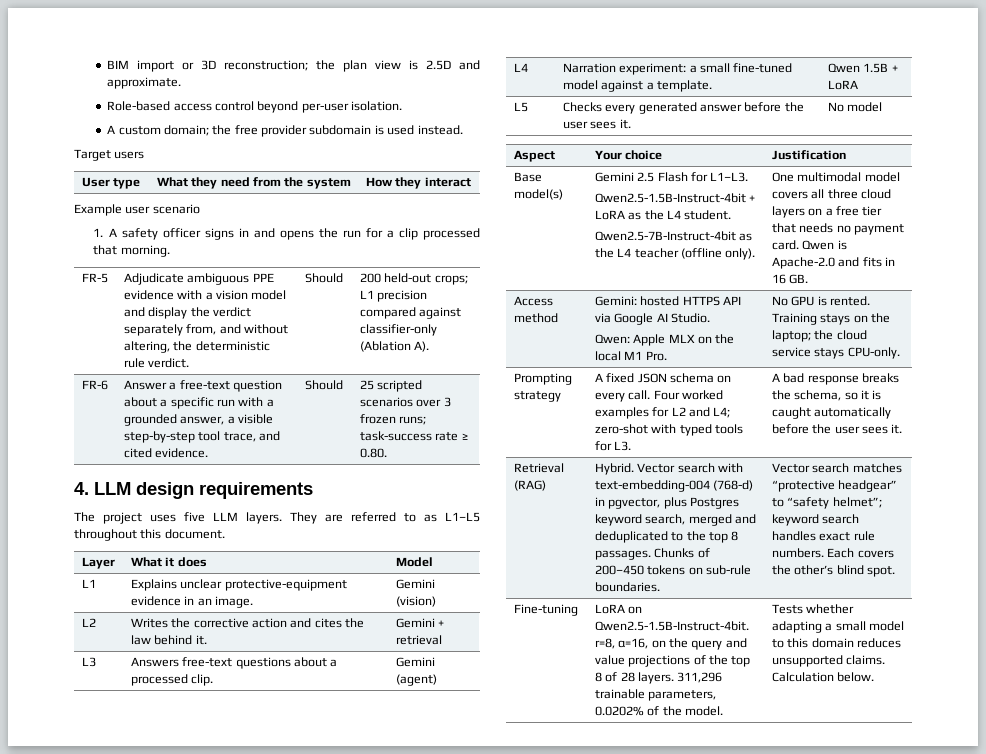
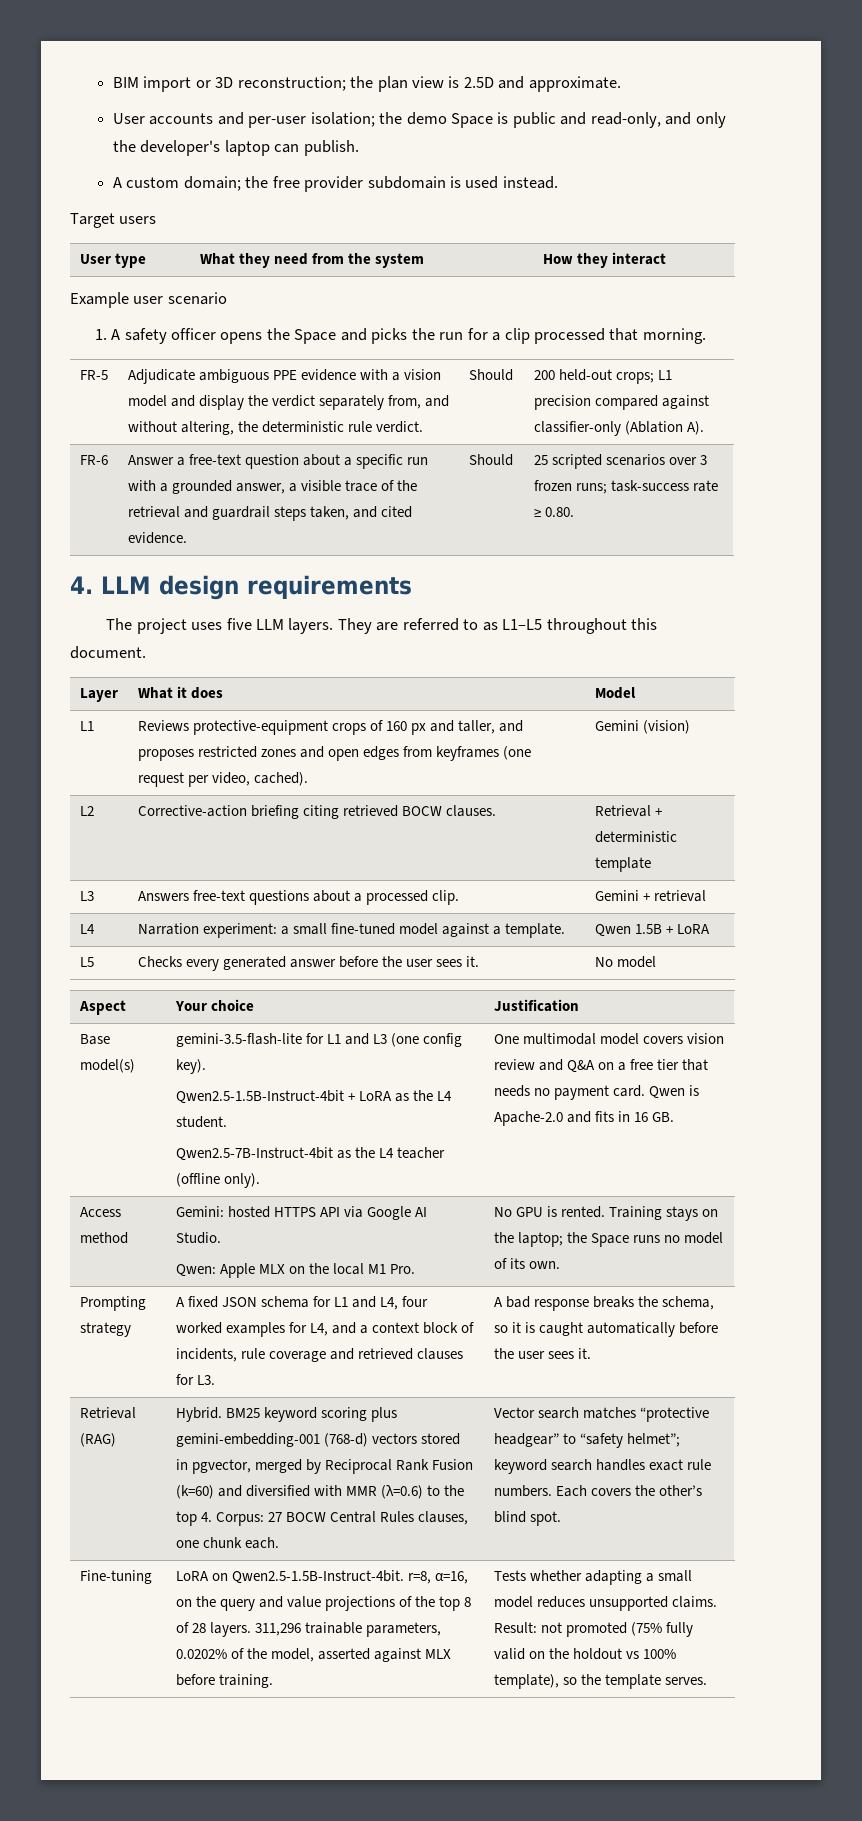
[107,101,403,113] Role-based access control beyond per-user isolation. -> [112,112,726,128] [112,140,359,156] User accounts and per-user isolation; the demo Space is public and read-only, and only the developer's laptop can publish.
[204,228,314,240] signs in and opens -> [220,328,408,344] opens the Space and picks
[123,431,256,443] step-by-step tool trace, -> [344,480,418,492] [127,506,349,521] trace of the retrieval and guardrail steps taken,
[130,579,347,591] [130,596,254,608] [395,579,435,589] [395,596,436,607] [81,618,96,627] [130,618,365,628] [130,635,207,645] [395,618,445,628] [395,635,442,645] Explains unclear protective-equipment evidence in an image. | Gemini (vision) // L2 | Writes the corrective action and cites the law behind it. | Gemini + retrieval -> [137,720,524,735] [137,746,532,761] [137,772,308,787] [594,720,690,734] [79,806,94,816] [137,805,496,819] [594,805,662,817] [594,831,677,843] [594,857,651,872] Reviews protective-equipment crops of 160 px and taller, and proposes restricted zones and open edges from keyframes (one request per video, cached). | Gemini (vision) // L2 | Corrective-action briefing citing retrieved BOCW clauses. | Retrieval + deterministic template
[395,674,437,686] (agent) -> [642,890,706,902] + retrieval
[594,172,749,182] Gemini 2.5 Flash for L1–L3. -> [175,1033,462,1047] [175,1059,206,1074] gemini-3.5-flash-lite for L1 and L3 (one config key).
[811,189,892,199] [771,206,805,218] all three cloud layers -> [686,1033,724,1044] [493,1059,595,1073] vision review and Q&A
[836,330,867,340] [771,347,900,359] cloud service stays CPU-only. -> [590,1232,723,1247] [493,1258,560,1269] Space runs no model of its own.
[717,375,732,383] [594,390,724,402] [594,407,731,419] [594,424,744,436] on every call. Four worked examples for L2 and L4; zero-shot with typed tools -> [312,1296,429,1310] [175,1322,475,1337] [175,1348,463,1362] for L1 and L4, four worked examples for L4, and a context block of incidents, rule coverage and retrieved clauses
[637,463,744,473] [594,480,754,492] [594,497,740,509] [594,514,757,526] [594,531,739,543] [594,548,710,560] [594,565,752,575] [594,582,660,592] Vector search with text-embedding-004 (768-d) in pgvector, plus Postgres keyword search, merged and deduplicated to the top 8 passages. Chunks of 200–450 tokens on sub-rule boundaries. -> [225,1407,397,1422] [175,1433,460,1447] [175,1459,473,1474] [175,1485,465,1499] [175,1511,469,1526] [175,1537,279,1549] BM25 keyword scoring plus gemini-embedding-001 (768-d) vectors stored in pgvector, merged by Reciprocal Rank Fusion (k=60) and diversified with MMR (λ=0.6) to the top 4. Corpus: 27 BOCW Central Rules clauses, one chunk each.
[685,706,724,716] model. -> [270,1648,451,1662] [175,1674,273,1688] model, asserted against MLX before training.
[771,638,902,648] [771,655,886,667] [771,672,875,682] to this domain reduces unsupported claims. Calculation below. -> [536,1596,717,1611] [493,1622,693,1637] [493,1648,676,1660] [493,1674,707,1689] reduces unsupported claims. Result: not promoted (75% fully valid on the holdout vs 100% template), so the template serves.

